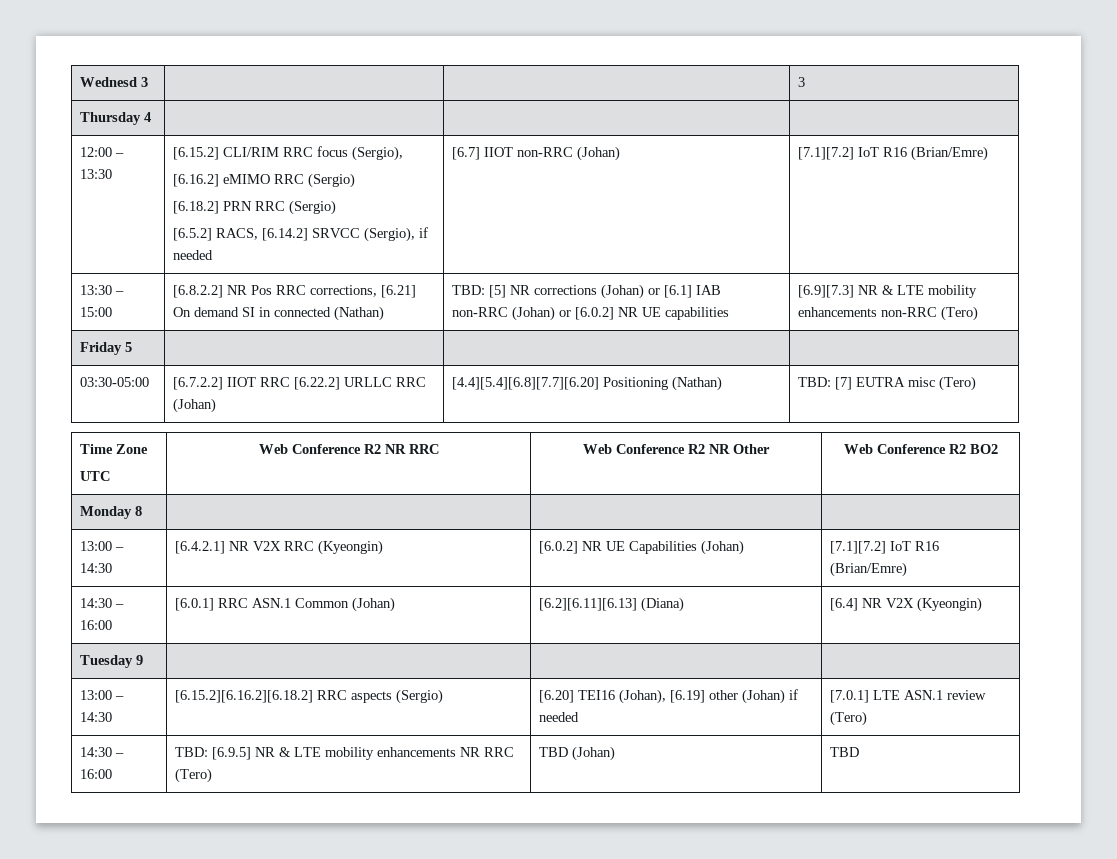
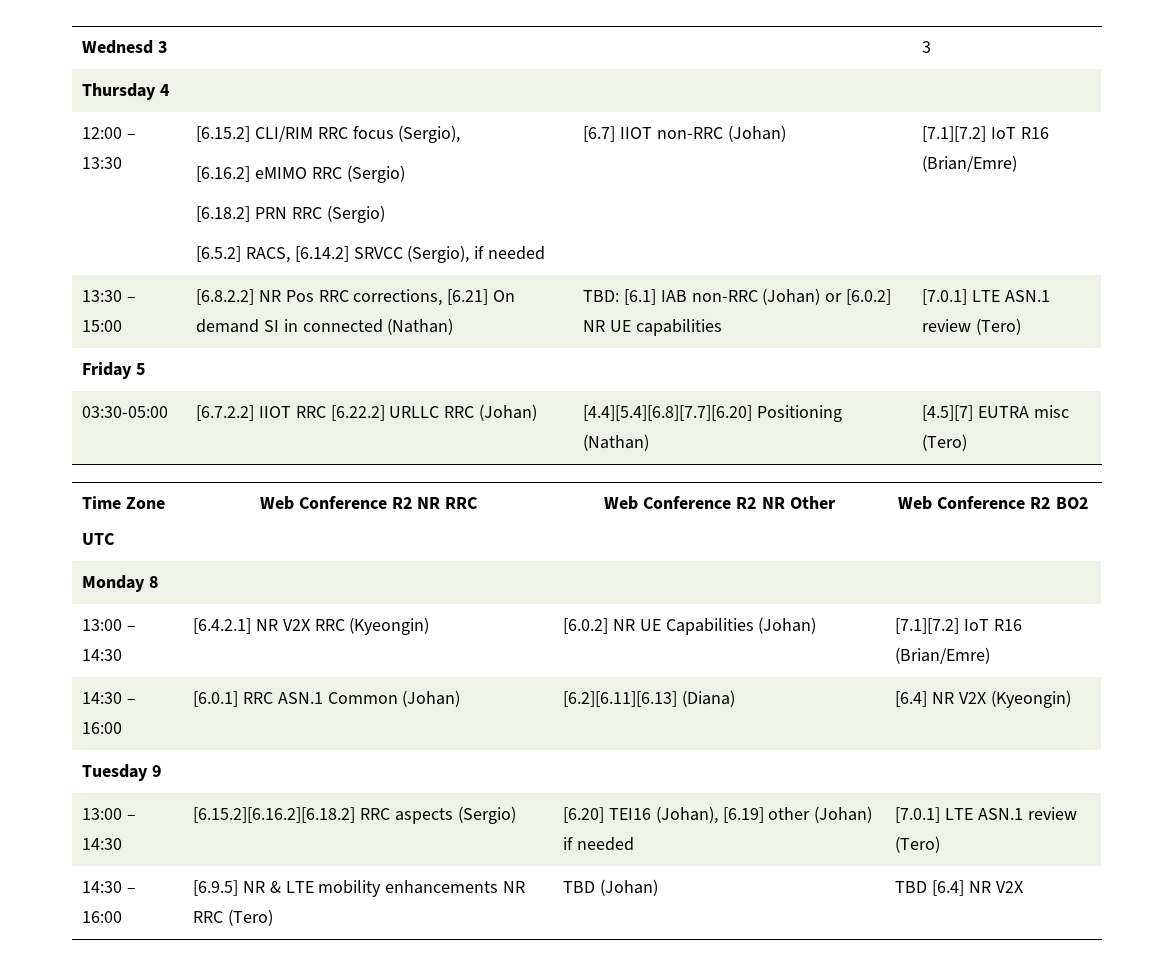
[489,284,661,299] [5] NR corrections (Johan) or -> (620, 296) none
[798,285,978,298] [798,307,938,317] [6.9][7.3] NR & LTE mobility enhancements non-RRC -> [922,289,1050,305] [922,319,972,332] [7.0.1] LTE ASN.1 review
[798,377,853,390] TBD: [7] -> [922,405,974,421] [4.5][7]
[175,747,209,757] TBD: -> (123, 917) none
(860, 752) none -> [931,880,1023,896] [6.4] NR V2X

